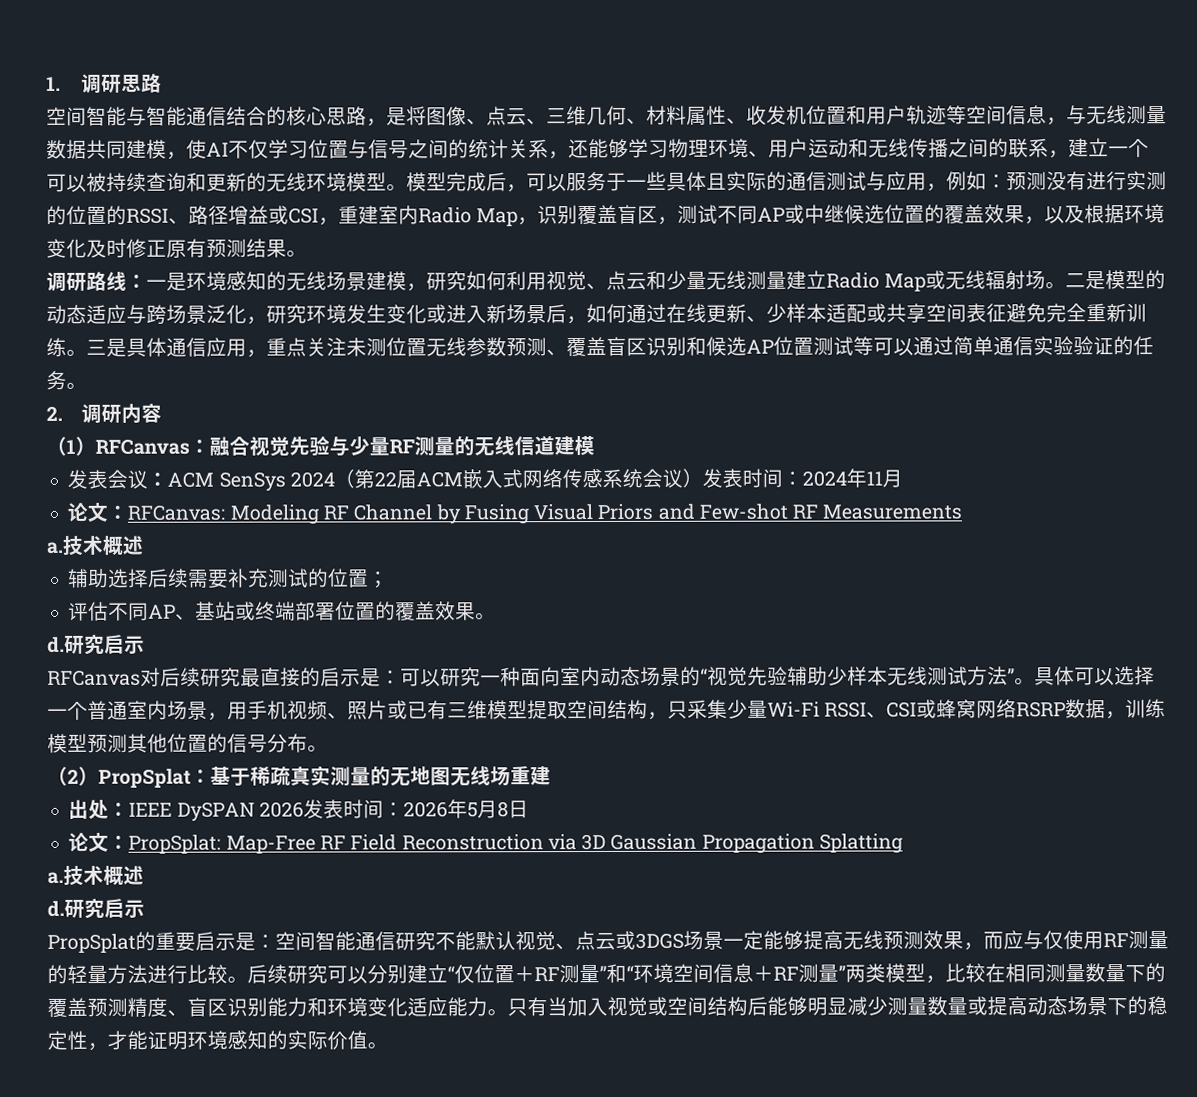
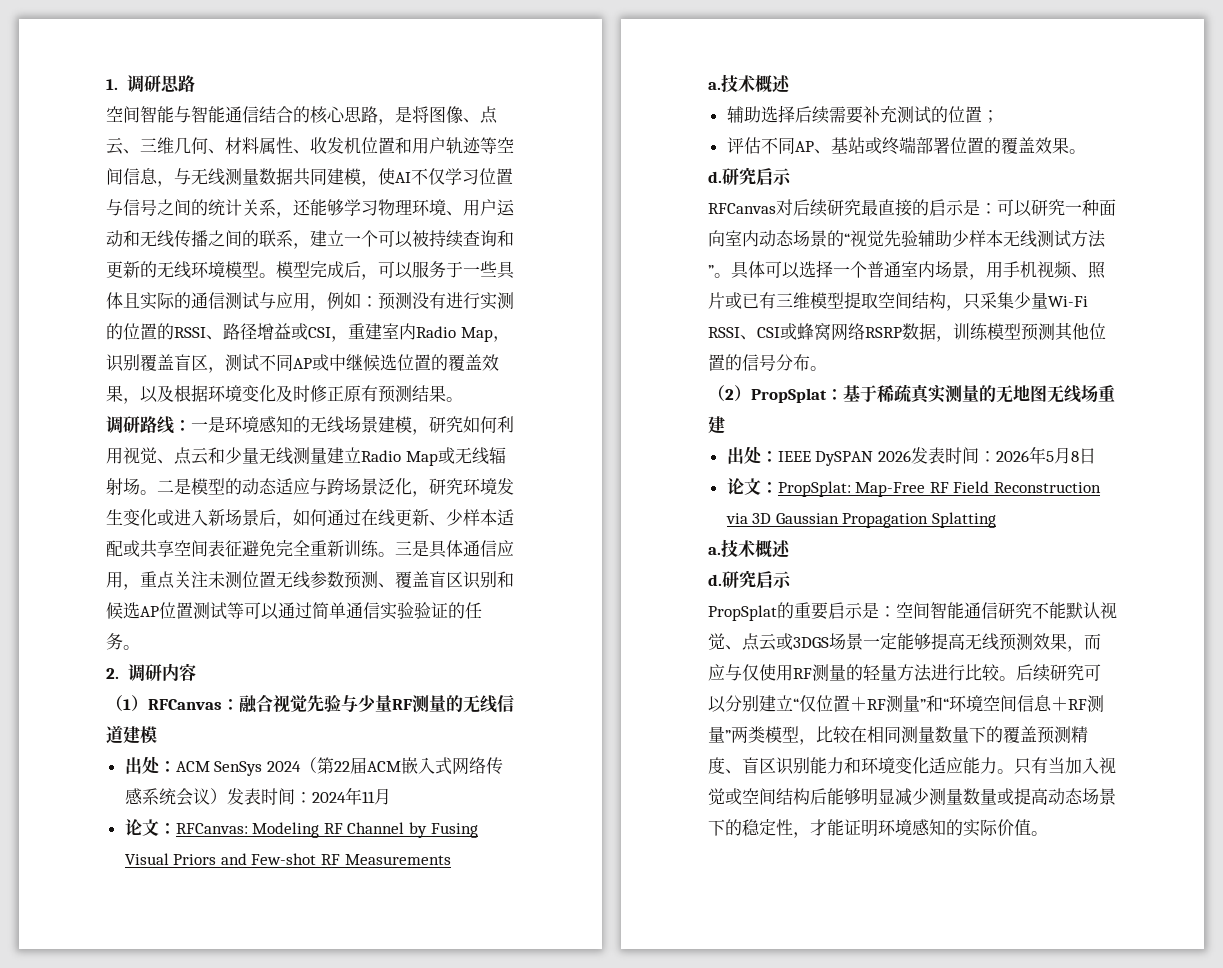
[67,469,149,489] 发表会议 -> [124,756,160,774] 出处

